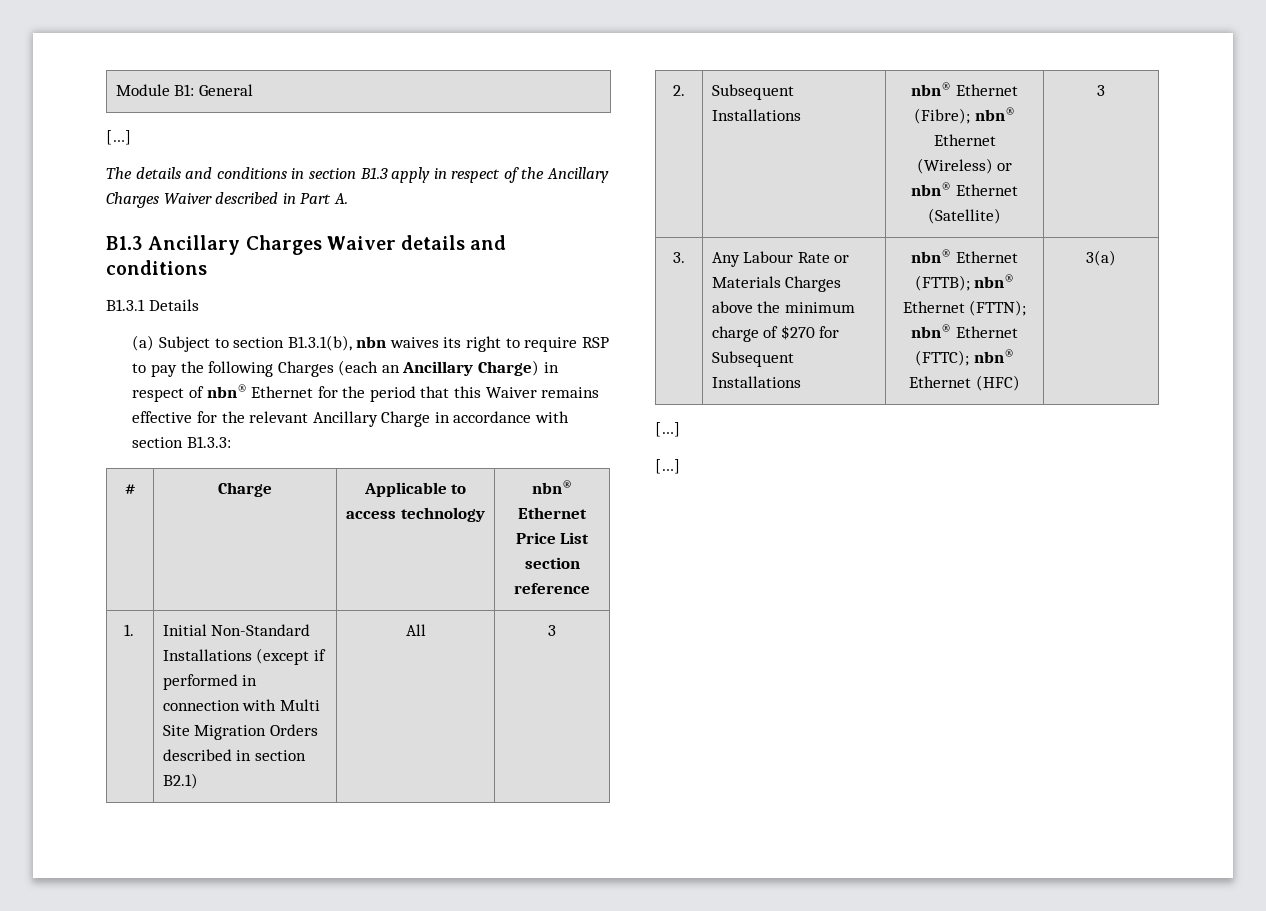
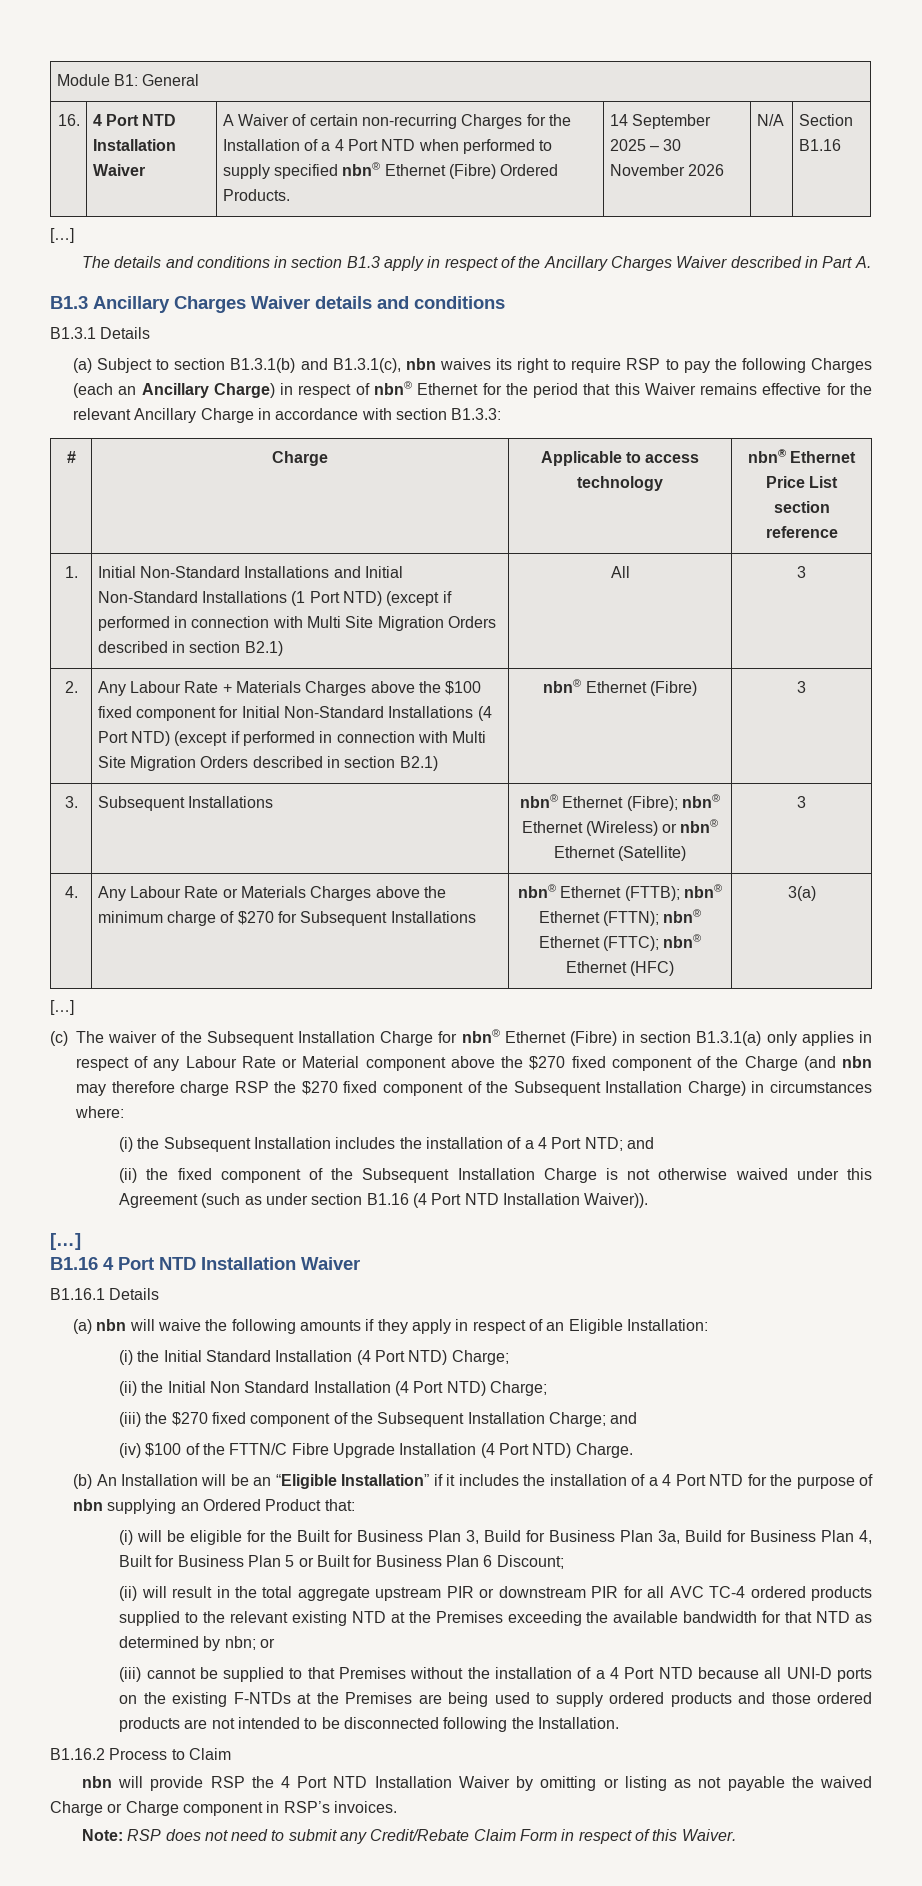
(253, 90) none -> [57,114,80,126] [92,114,177,126] [92,139,176,151] [92,164,145,176] [222,114,572,129] [222,139,553,154] [222,162,559,179] [222,189,290,201] [609,114,712,129] [609,139,682,151] [609,164,725,176] [756,114,784,126] [798,114,853,126] [798,139,841,151] // 16. | 4 Port NTD Installation Waiver | A Waiver of certain non-recurring Charges for the Installation of a 4 Port NTD when performed to supply specified nbn® Ethernet (Fibre) Ordered Products. | 14 September 2025 – 30 November 2026 | N/A | Section B1.16
[287,335,352,351] B1.3.1(b), -> [230,358,401,373] B1.3.1(b) and B1.3.1(c),
(252, 655) none -> [333,566,404,578] [97,591,383,606] and Initial Non-Standard Installations (1 Port NTD)
(686, 90) none -> [97,681,482,696] [97,706,492,721] [97,731,487,746] [97,756,438,771] [543,679,697,696] [797,681,806,693] [65,796,79,808] | Any Labour Rate + Materials Charges above the $100 fixed component for Initial Non-Standard Installations (4 Port NTD) (except if performed in connection with Multi Site Migration Orders described in section B2.1) | nbn® Ethernet (Fibre) | 3 // 3.
[673,252,686,263] 3. -> [65,886,79,898] 4.
[655,459,680,474] […] -> [50,1029,872,1046] [76,1056,873,1071] [76,1081,872,1096] [75,1106,124,1118] [119,1137,655,1152] [119,1168,872,1183] [119,1193,649,1208] [50,1233,81,1250] [50,1257,360,1270] [50,1288,160,1300] [73,1319,708,1334] [119,1350,509,1365] [119,1381,548,1396] [119,1412,638,1427] [119,1443,633,1458] [73,1474,873,1489] [73,1499,355,1514] [119,1530,873,1545] [119,1555,564,1569] [119,1586,872,1601] [119,1611,873,1626] [119,1636,276,1651] [119,1667,872,1682] [119,1692,873,1707] [119,1717,620,1732] [50,1748,231,1760] [81,1776,873,1791] [50,1801,397,1816] [81,1829,736,1844] (c) The waiver of the Subsequent Installation Charge for nbn® Ethernet (Fibre) in section B1.3.1(a) only applies in respect of any Labour Rate or Material component above the $270 fixed component of the Charge (and nbn may therefore charge RSP the $270 fixed component of the Subsequent Installation Charge) in circumstances where: // (i) the Subsequent Installation includes the installation of a 4 Port NTD; and // (ii) the fixed component of the Subsequent Installation Charge is not otherwise waived under this Agreement (such as under section B1.16 (4 Port NTD Installation Waiver)). // […] // B1.16 4 Port NTD Installation Waiver // B1.16.1 Details // (a) nbn will waive the following amounts if they apply in respect of an Eligible Installation: // (i) the Initial Standard Installation (4 Port NTD) Charge; // (ii) the Initial Non Standard Installation (4 Port NTD) Charge; // (iii) the $270 fixed component of the Subsequent Installation Charge; and // (iv) $100 of the FTTN/C Fibre Upgrade Installation (4 Port NTD) Charge. // (b) An Installation will be an “Eligible Installation” if it includes the installation of a 4 Port NTD for the purpose of nbn supplying an Ordered Product that: // (i) will be eligible for the Built for Business Plan 3, Build for Business Plan 3a, Build for Business Plan 4, Built for Business Plan 5 or Built for Business Plan 6 Discount; // (ii) will result in the total aggregate upstream PIR or downstream PIR for all AVC TC-4 ordered products supplied to the relevant existing NTD at the Premises exceeding the available bandwidth for that NTD as determined by nbn; or // (iii) cannot be supplied to that Premises without the installation of a 4 Port NTD because all UNI-D ports on the existing F-NTDs at the Premises are being used to supply ordered products and those ordered products are not intended to be disconnected following the Installation. // B1.16.2 Process to Claim // nbn will provide RSP the 4 Port NTD Installation Waiver by omitting or listing as not payable the waived Charge or Charge component in RSP’s invoices. // Note: RSP does not need to submit any Credit/Rebate Claim Form in respect of this Waiver.

